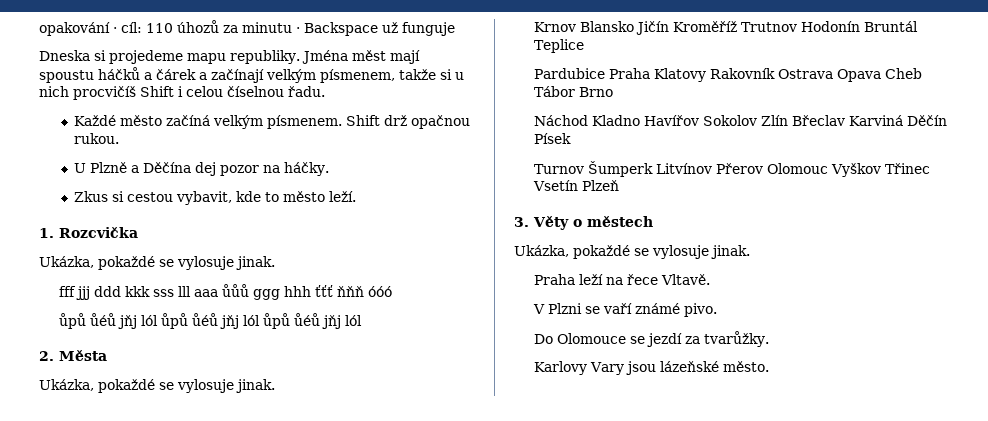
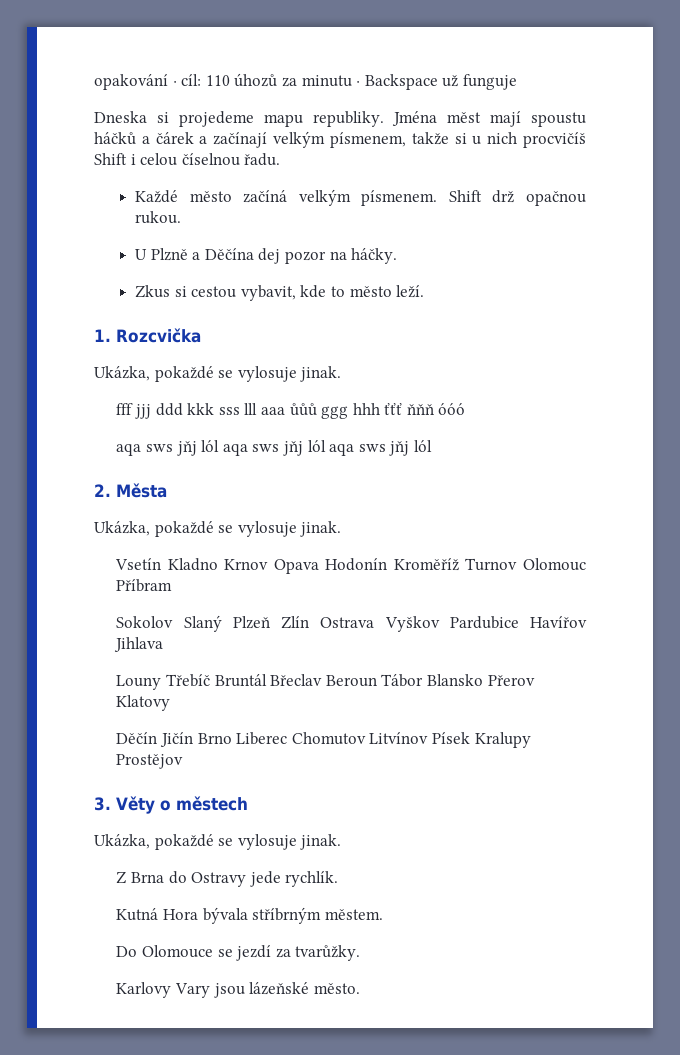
[58,313,320,329] ůpů ůéů jňj lól ůpů ůéů jňj lól ůpů ůéů -> [116,440,386,456] aqa sws jňj lól aqa sws jňj lól aqa sws
[533,21,918,35] [533,39,584,53] [533,68,922,82] [533,86,613,97] [533,115,947,126] [533,133,571,144] [533,161,930,177] [532,180,619,191] Krnov Blansko Jičín Kroměříž Trutnov Hodonín Bruntál Teplice // Pardubice Praha Klatovy Rakovník Ostrava Opava Cheb Tábor Brno // Náchod Kladno Havířov Sokolov Zlín Břeclav Karviná Děčín Písek // Turnov Šumperk Litvínov Přerov Olomouc Vyškov Třinec Vsetín Plzeň -> [115,558,586,574] [116,579,173,592] [116,615,587,632] [114,637,164,652] [116,674,535,690] [116,695,171,711] [116,732,531,748] [116,754,184,769] Vsetín Kladno Krnov Opava Hodonín Kroměříž Turnov Olomouc Příbram // Sokolov Slaný Plzeň Zlín Ostrava Vyškov Pardubice Havířov Jihlava // Louny Třebíč Bruntál Břeclav Beroun Tábor Blansko Přerov Klatovy // Děčín Jičín Brno Liberec Chomutov Litvínov Písek Kralupy Prostějov
[533,274,710,285] [532,303,717,317] Praha leží na řece Vltavě. // V Plzni se vaří známé pivo. -> [116,871,339,887] [116,907,383,924] Z Brna do Ostravy jede rychlík. // Kutná Hora bývala stříbrným městem.

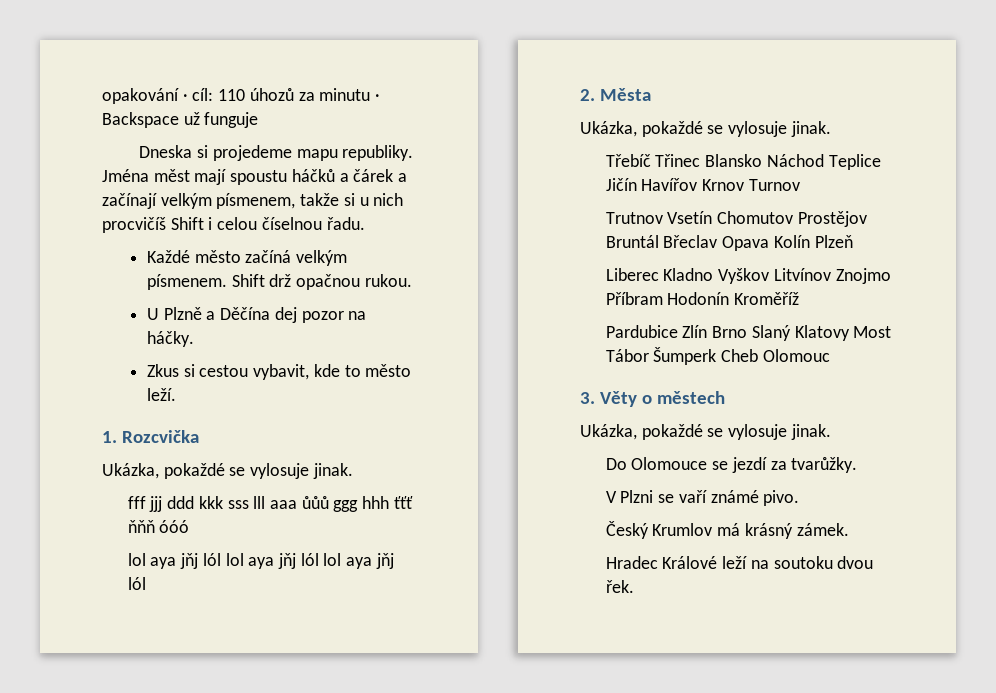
[116,440,386,456] aqa sws jňj lól aqa sws jňj lól aqa sws -> [127,553,373,569] lol aya jňj lól lol aya jňj lól lol aya
[115,558,586,574] [116,579,173,592] [116,615,587,632] [114,637,164,652] [116,674,535,690] [116,695,171,711] [116,732,531,748] [116,754,184,769] Vsetín Kladno Krnov Opava Hodonín Kroměříž Turnov Olomouc Příbram // Sokolov Slaný Plzeň Zlín Ostrava Vyškov Pardubice Havířov Jihlava // Louny Třebíč Bruntál Břeclav Beroun Tábor Blansko Přerov Klatovy // Děčín Jičín Brno Liberec Chomutov Litvínov Písek Kralupy Prostějov -> [605,154,881,170] [605,178,800,191] [605,211,867,227] [605,235,853,251] [605,268,891,284] [605,292,800,305] [605,325,892,341] [605,347,830,365] Třebíč Třinec Blansko Náchod Teplice Jičín Havířov Krnov Turnov // Trutnov Vsetín Chomutov Prostějov Bruntál Břeclav Opava Kolín Plzeň // Liberec Kladno Vyškov Litvínov Znojmo Příbram Hodonín Kroměříž // Pardubice Zlín Brno Slaný Klatovy Most Tábor Šumperk Cheb Olomouc
[116,871,339,887] [116,907,383,924] // Z Brna do Ostravy jede rychlík. // Kutná Hora bývala stříbrným městem. -> (831, 432) none
[116,982,360,998] Karlovy Vary jsou lázeňské město. -> [605,490,800,506] [605,521,849,539] [605,556,874,569] [605,580,634,593] V Plzni se vaří známé pivo. // Český Krumlov má krásný zámek. // Hradec Králové leží na soutoku dvou řek.

